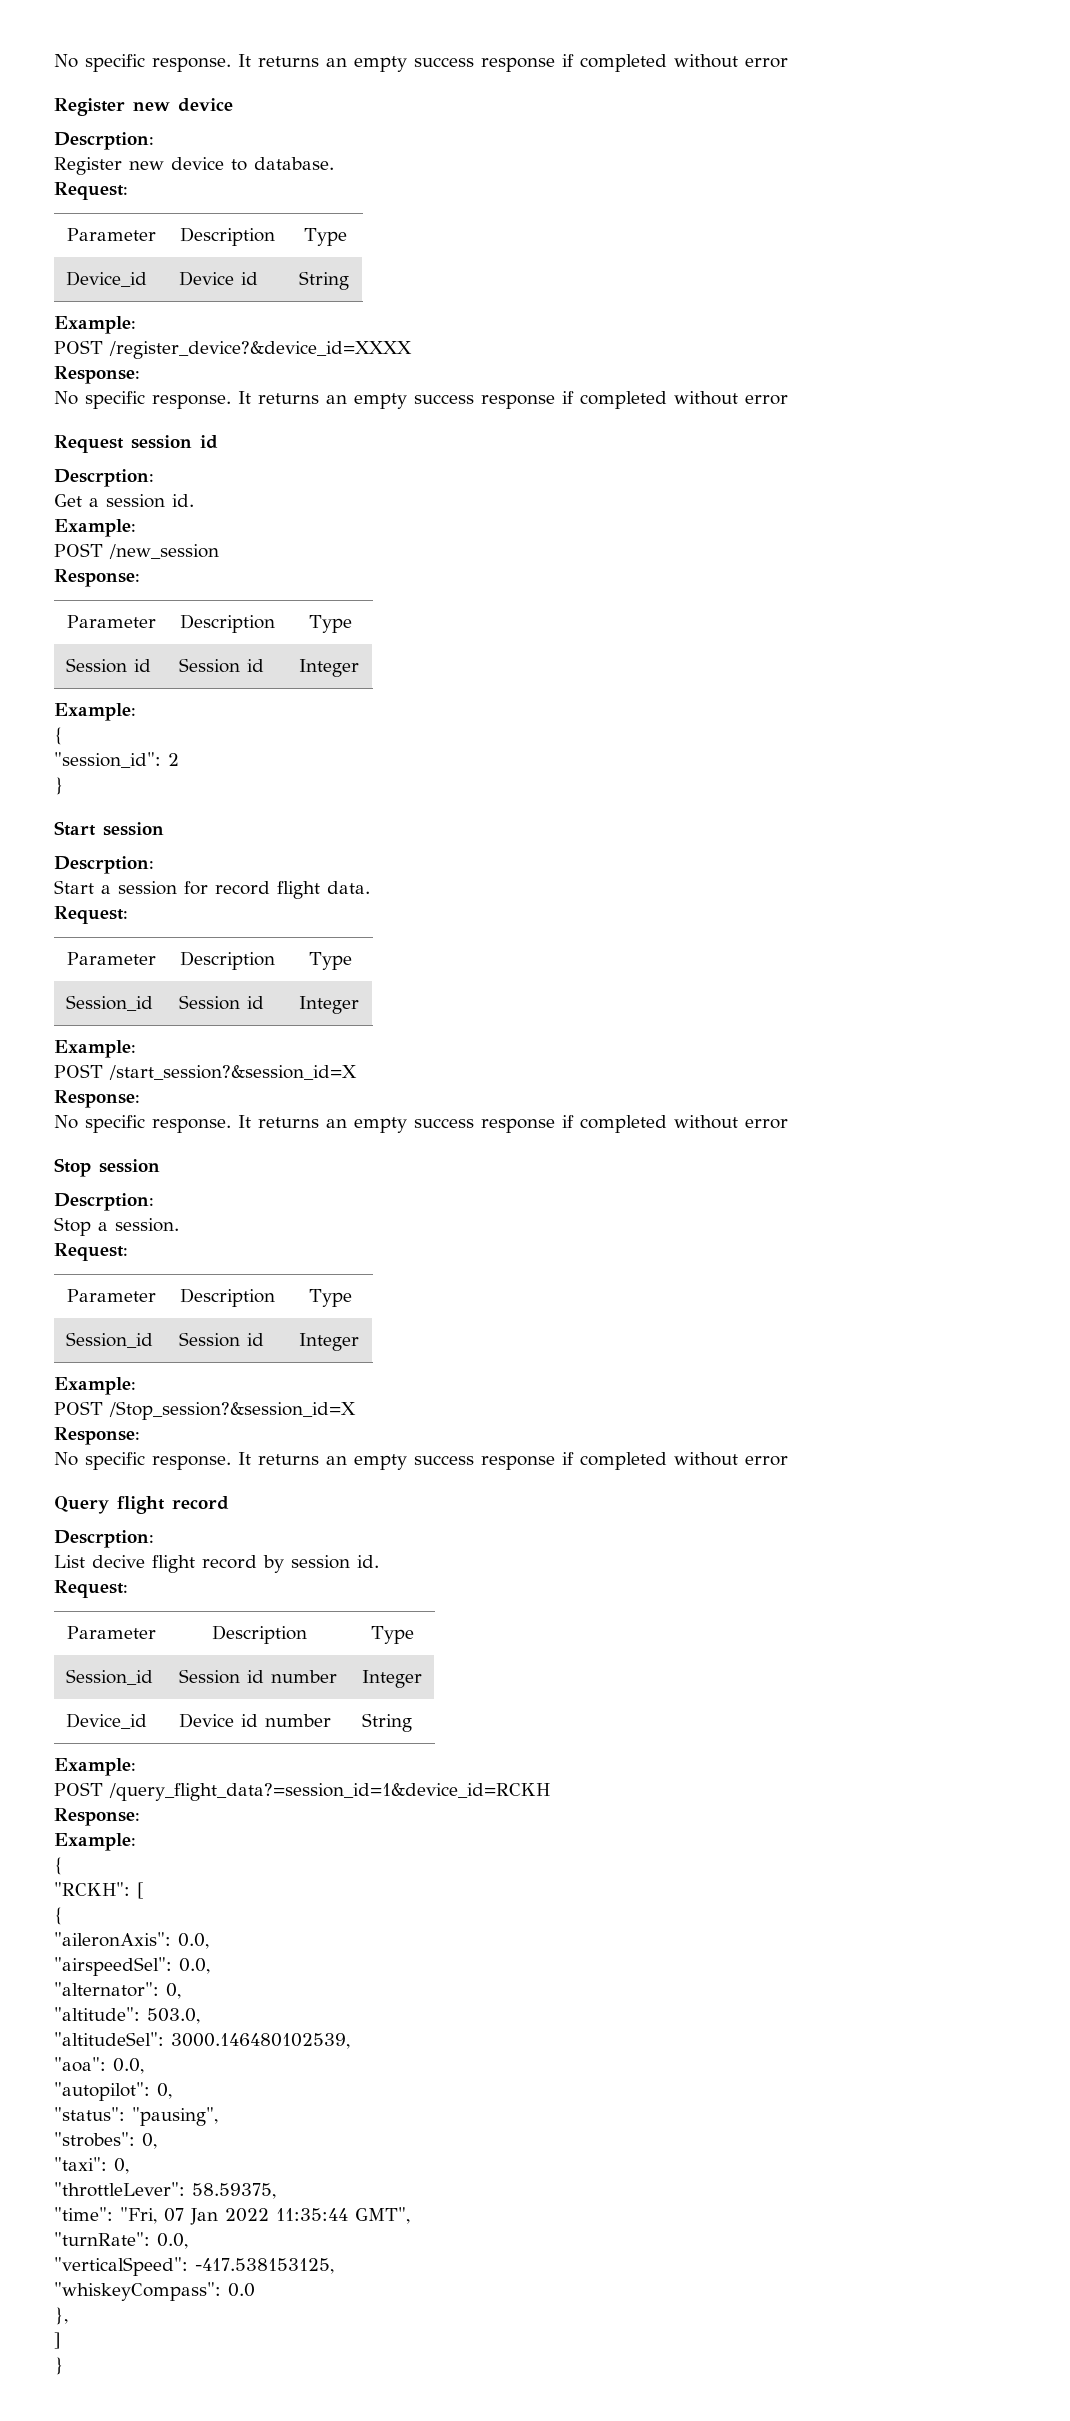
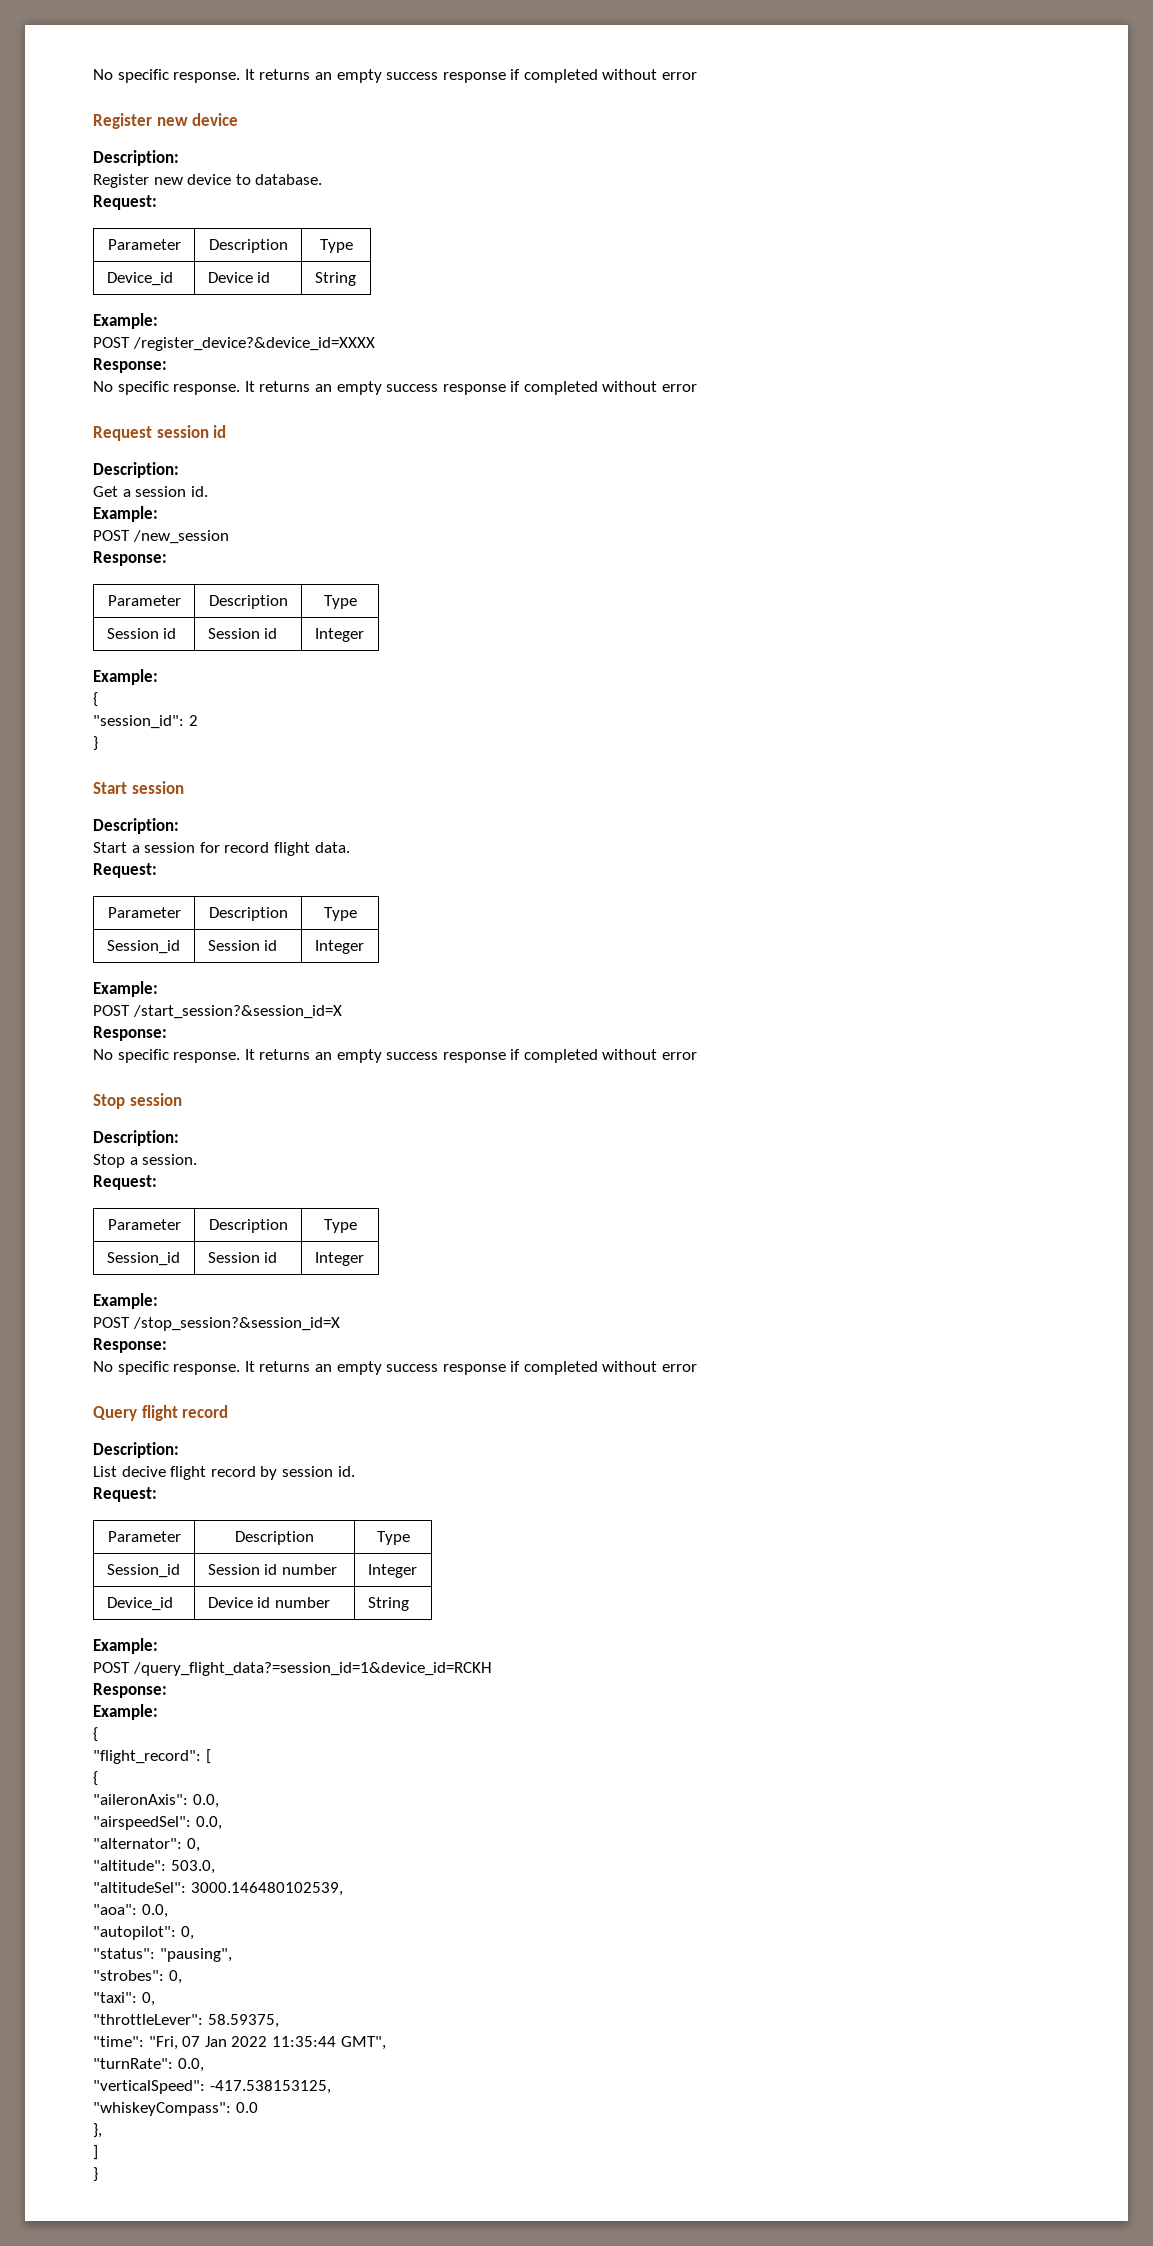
[54,132,154,150] Descrption: -> [93,150,179,166] Description:
[54,469,154,487] Descrption: -> [93,462,179,478] Description:
[54,856,154,874] Descrption: -> [93,818,179,834] Description:
[54,1193,154,1211] Descrption: -> [93,1130,179,1146] Description:
[109,1401,356,1420] /Stop_session?&session_id=X -> [132,1317,340,1331] /stop_session?&session_id=X
[54,1530,154,1548] Descrption: -> [93,1442,179,1458] Description:
[54,1882,130,1896] "RCKH": -> [93,1750,201,1764] "flight_record":

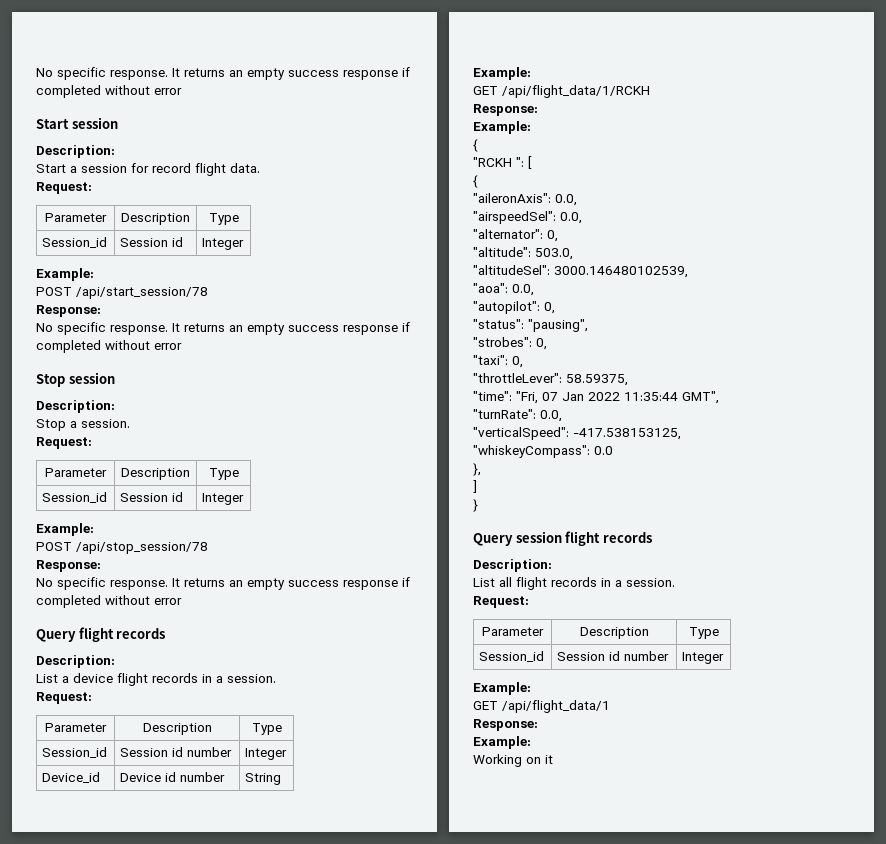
[93,113,239,129] [93,150,179,166] [93,174,323,188] [93,195,157,210] [107,239,181,250] [208,239,288,253] [319,239,353,253] [106,272,173,286] [207,272,271,283] [314,272,356,286] [93,313,158,329] [93,337,375,351] [93,358,167,373] [93,381,698,395] [93,425,227,441] [93,462,179,478] [93,486,208,497] [93,506,158,522] [93,530,229,544] [93,551,167,566] [107,595,181,606] [208,595,288,609] [323,595,357,609] [106,628,177,639] [207,628,278,639] [314,628,364,642] [93,669,158,685] [93,692,98,707] [93,715,198,729] [93,736,98,751] // Register new device // Description: // Register new device to database. // Request: // Parameter | Description | Type // Device_id | Device id | String // Example: // POST /register_device?&device_id=XXXX // Response: // No specific response. It returns an empty success response if completed without error // Request session id // Description: // Get a session id. // Example: // POST /new_session // Response: // Parameter | Description | Type // Session id | Session id | Integer // Example: // { // "session_id": 2 // } -> (182, 91) none
[132,1005,342,1019] /start_session?&session_id=X -> [76,287,208,299] /api/start_session/78
[132,1317,340,1331] /stop_session?&session_id=X -> [76,542,208,554] /api/stop_session/78
[182,1405,229,1418] [93,1442,179,1458] [93,1466,355,1480] record // Description: // List decive flight record by session id. -> [116,628,166,639] [36,655,115,668] [36,673,276,686] records // Description: // List a device flight records in a session.
[93,1662,492,1676] POST /query_flight_data?=session_id=1&device_id=RCKH -> [473,85,650,98] GET /api/flight_data/1/RCKH
[93,1750,201,1764] "flight_record": -> [473,157,524,167] "RCKH ":
(98, 2174) none -> [473,531,652,546] [473,559,552,572] [473,577,675,590] [473,596,529,608] [482,627,544,636] [579,627,649,639] [688,627,719,639] [479,651,545,662] [557,651,670,661] [682,652,725,664] [473,682,531,695] [473,700,610,713] [473,719,538,731] [473,736,531,749] [473,754,553,767] // Query session flight records // Description: // List all flight records in a session. // Request: // Parameter | Description | Type // Session_id | Session id number | Integer // Example: // GET /api/flight_data/1 // Response: // Example: // Working on it

